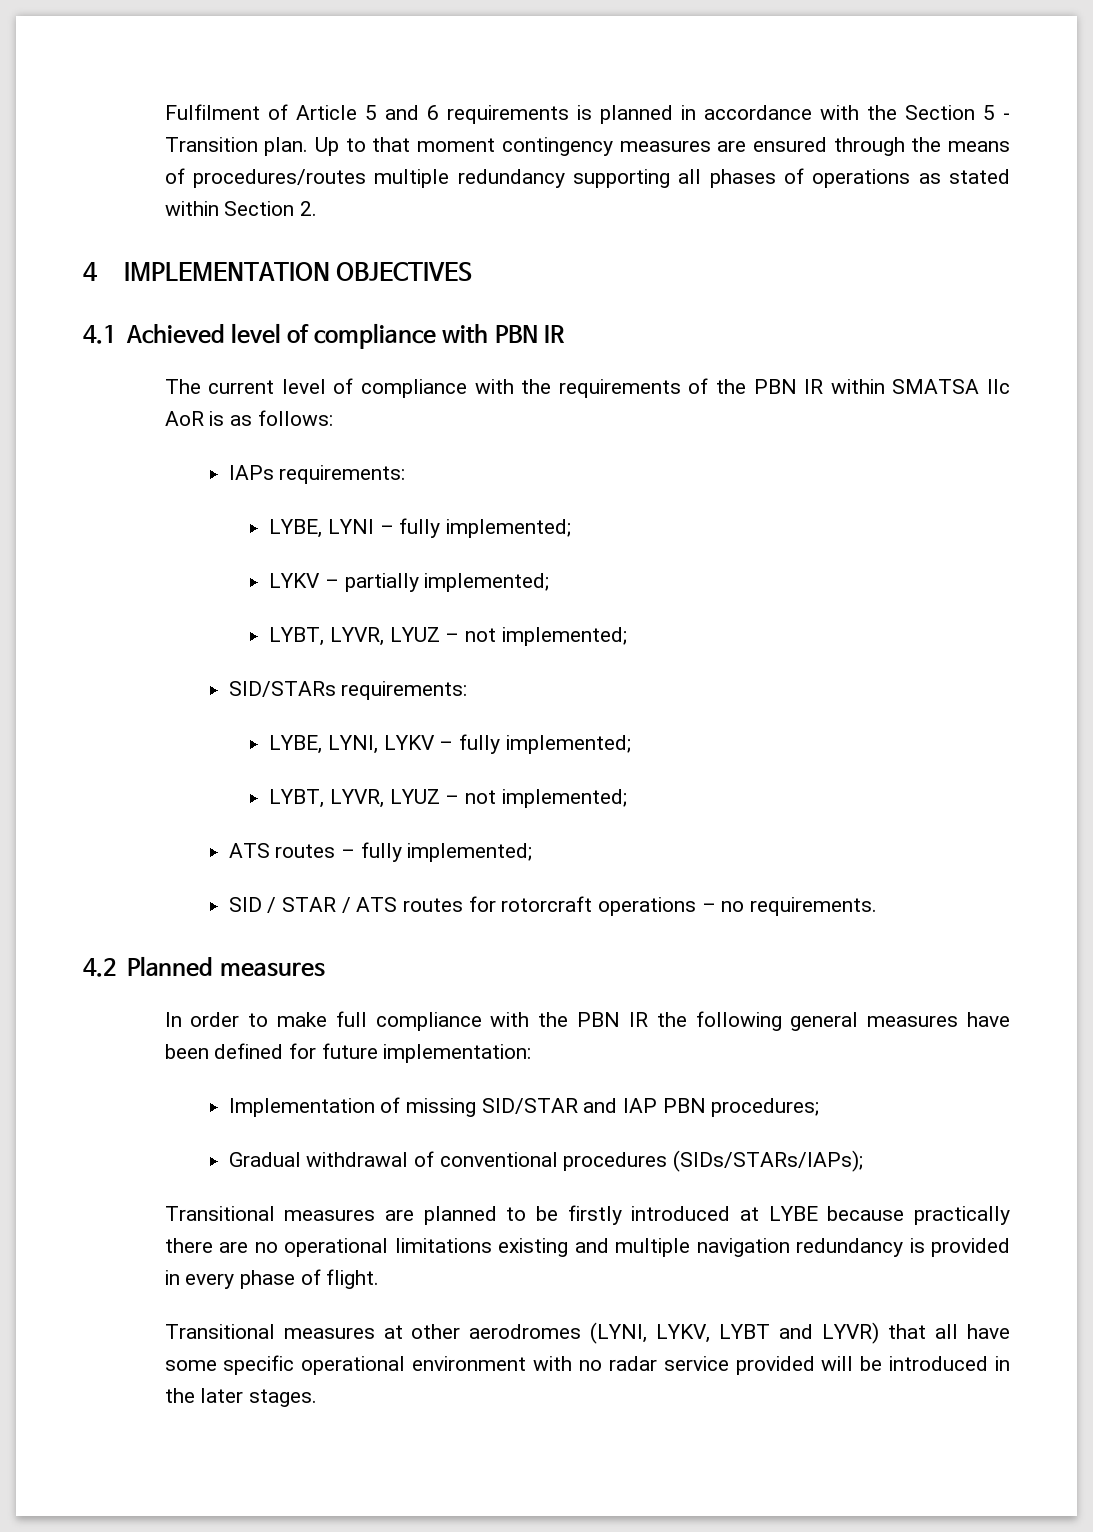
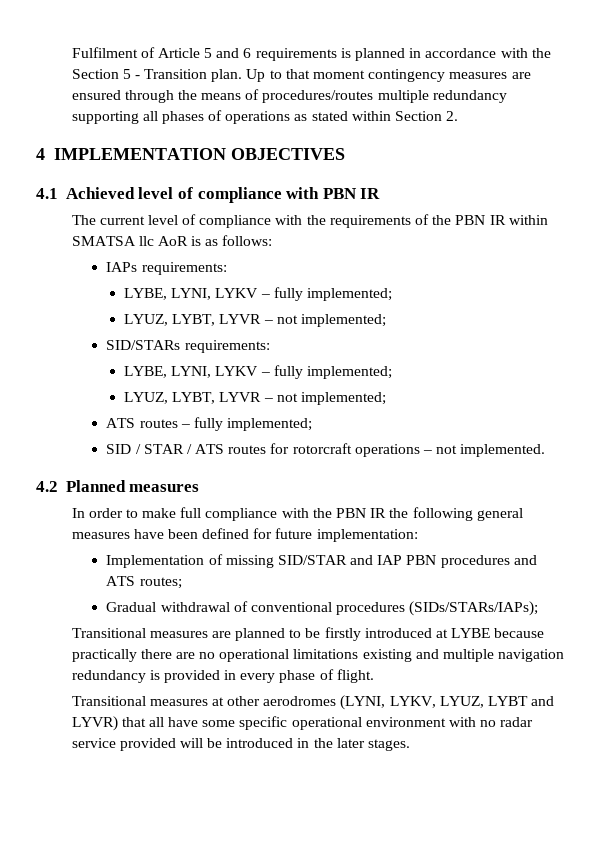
[327,518,571,538] [269,573,550,592] [269,627,440,646] LYNI – fully implemented; // LYKV – partially implemented; // LYBT, LYVR, LYUZ -> [171,287,393,301] [124,314,262,326] LYNI, LYKV – fully implemented; // LYUZ, LYBT, LYVR
[269,789,440,808] LYBT, LYVR, LYUZ -> [124,392,262,404] LYUZ, LYBT, LYVR
[721,897,877,916] no requirements. -> [436,444,546,457] not implemented.
[711,1098,820,1117] procedures; -> [440,555,537,568] [106,576,182,589] procedures and ATS routes;
(711, 1333) none -> [439,696,484,708] LYUZ,

